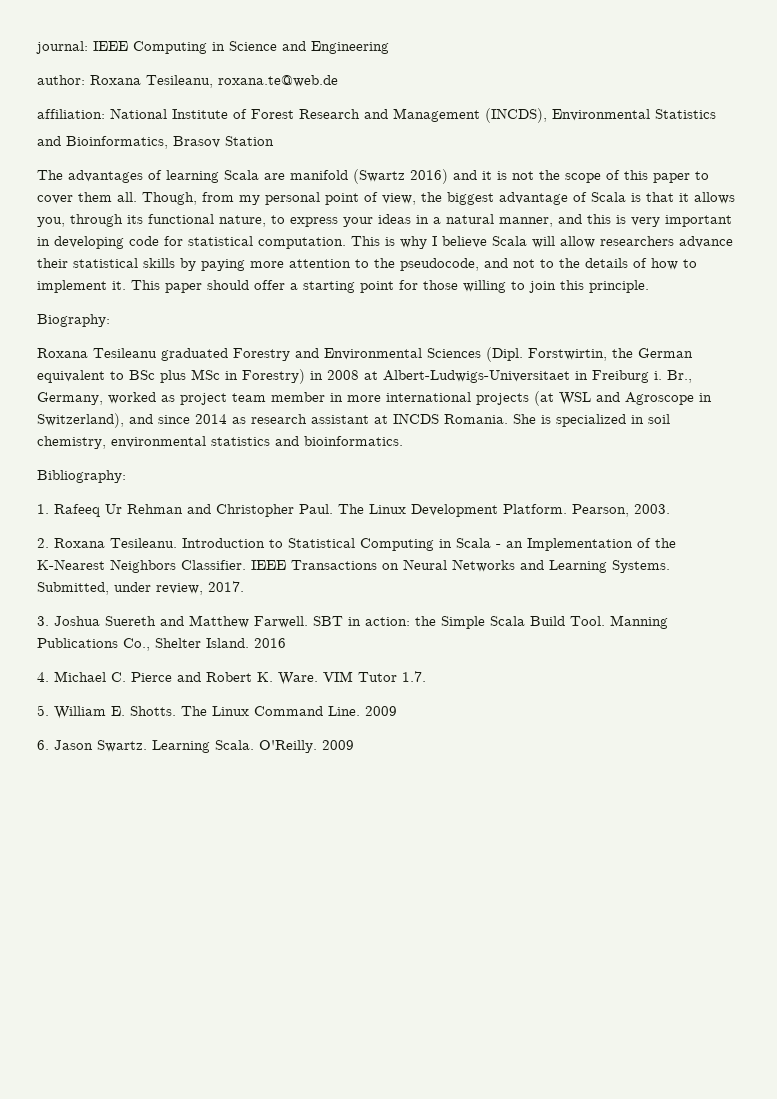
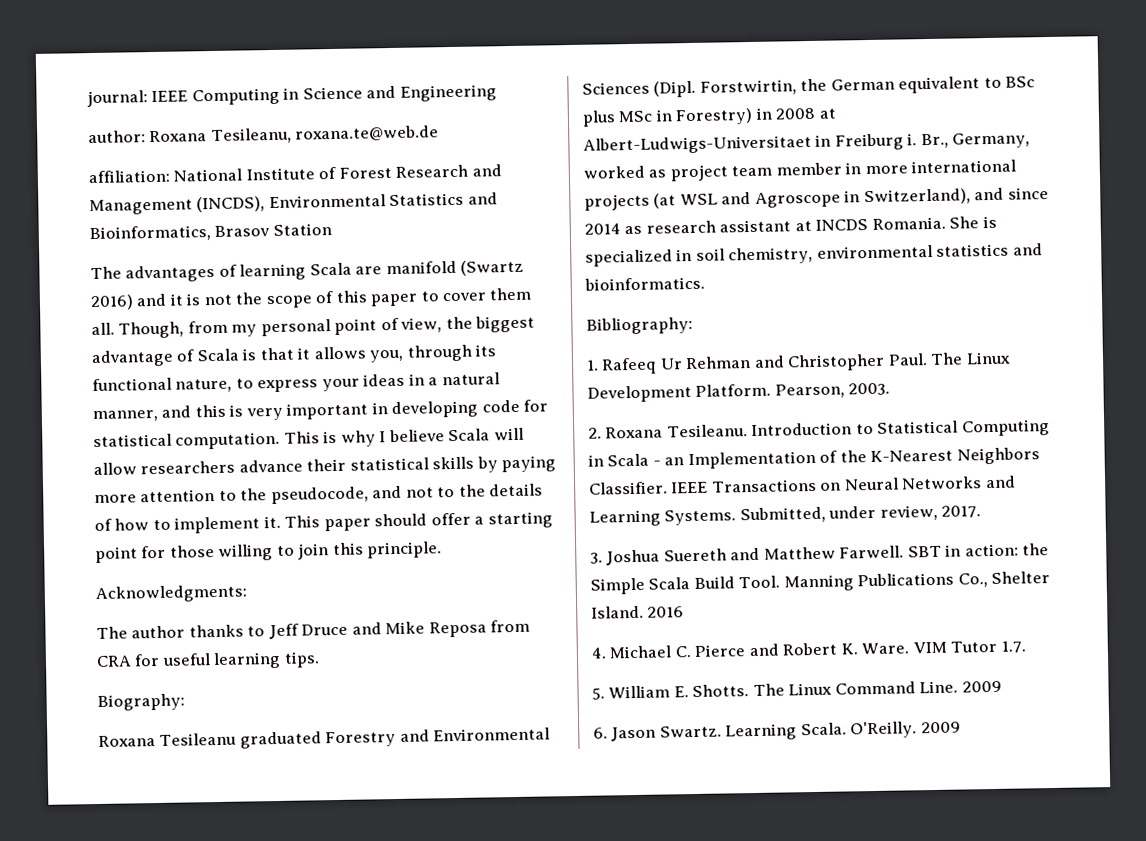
(716, 114) // -> (465, 199) none
(649, 286) none -> [95,584,247,604] [96,619,531,640] [96,651,320,670] // Acknowledgments: // The author thanks to Jeff Druce and Mike Reposa from CRA for useful learning tips.

